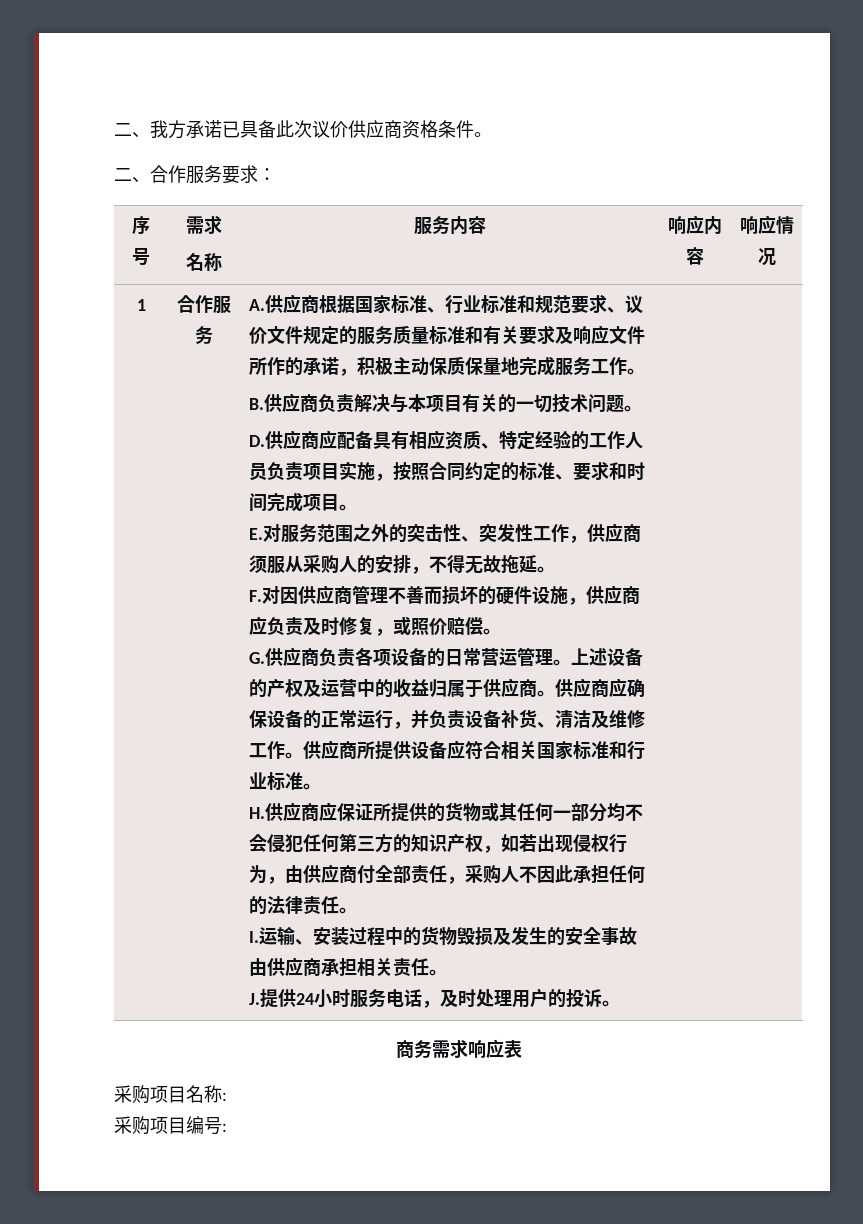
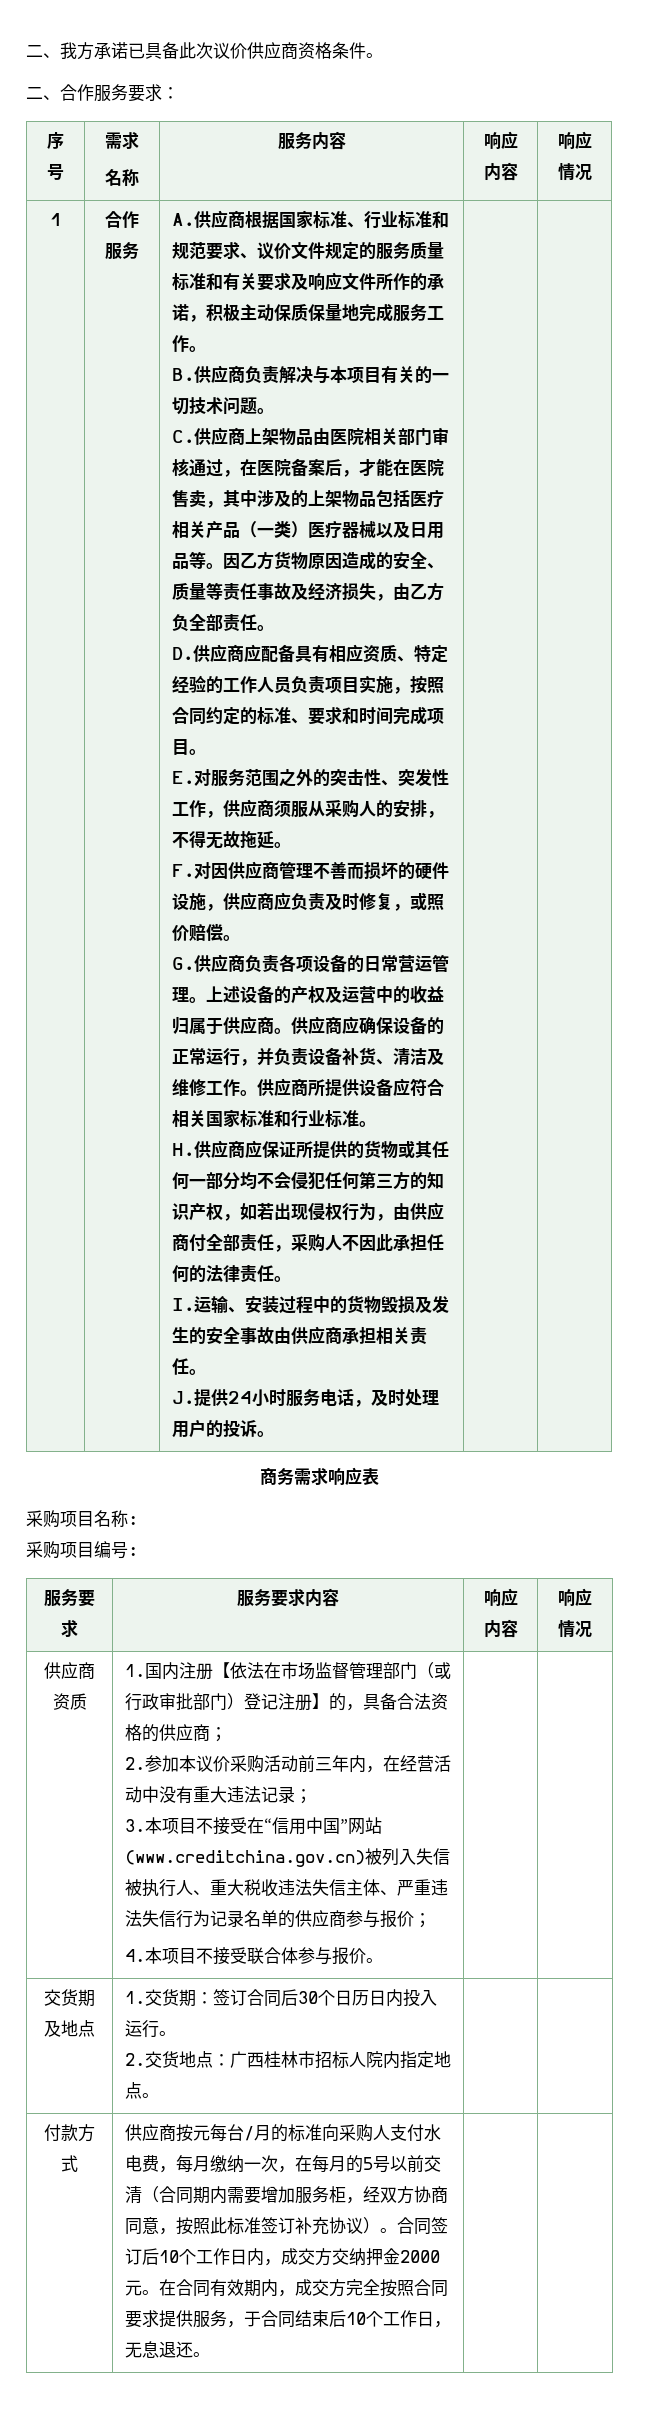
(643, 408) none -> [171,427,449,446] [171,458,444,477] [171,489,444,508] [171,520,444,539] [171,551,444,570] [171,582,444,601] [171,614,274,632] // C.供应商上架物品由医院相关部门审核通过，在医院备案后，才能在医院售卖，其中涉及的上架物品包括医疗相关产品（一类）医疗器械以及日用品等。因乙方货物原因造成的安全、质量等责任事故及经济损失，由乙方负全部责任。
(227, 1127) none -> [44,1589,95,1607] [61,1619,78,1638] [237,1588,339,1607] [483,1588,518,1607] [483,1619,518,1638] [558,1588,592,1607] [558,1620,592,1638] [44,1662,95,1679] [52,1693,87,1710] [124,1662,451,1680] [124,1693,448,1711] [124,1724,227,1742] [124,1755,451,1773] [124,1786,312,1804] [124,1817,382,1835] [124,1848,450,1867] [124,1879,448,1897] [124,1910,431,1928] [124,1947,383,1965] [44,1989,95,2007] [44,2020,95,2037] [124,1989,437,2007] [124,2020,176,2038] [124,2051,451,2069] [124,2082,159,2099] [44,2124,95,2142] [61,2155,78,2172] [124,2124,441,2142] [124,2155,441,2173] [124,2186,448,2204] [124,2217,448,2235] [124,2248,440,2266] [124,2279,448,2297] [124,2310,451,2328] [124,2341,210,2358] // 服务要求 | 服务要求内容 | 响应内容 | 响应情况 // 供应商资质 | 1.国内注册【依法在市场监督管理部门（或行政审批部门）登记注册】的，具备合法资格的供应商； // 2.参加本议价采购活动前三年内，在经营活动中没有重大违法记录； // 3.本项目不接受在“信用中国”网站(www.creditchina.gov.cn)被列入失信被执行人、重大税收违法失信主体、严重违法失信行为记录名单的供应商参与报价； // 4.本项目不接受联合体参与报价。 | | // 交货期及地点 | 1.交货期：签订合同后30个日历日内投入运行。 // 2.交货地点：广西桂林市招标人院内指定地点。 | | // 付款方式 | 供应商按元每台/月的标准向采购人支付水电费，每月缴纳一次，在每月的5号以前交清（合同期内需要增加服务柜，经双方协商同意，按照此标准签订补充协议）。合同签订后10个工作日内，成交方交纳押金2000元。在合同有效期内，成交方完全按照合同要求提供服务，于合同结束后10个工作日，无息退还。 | |

